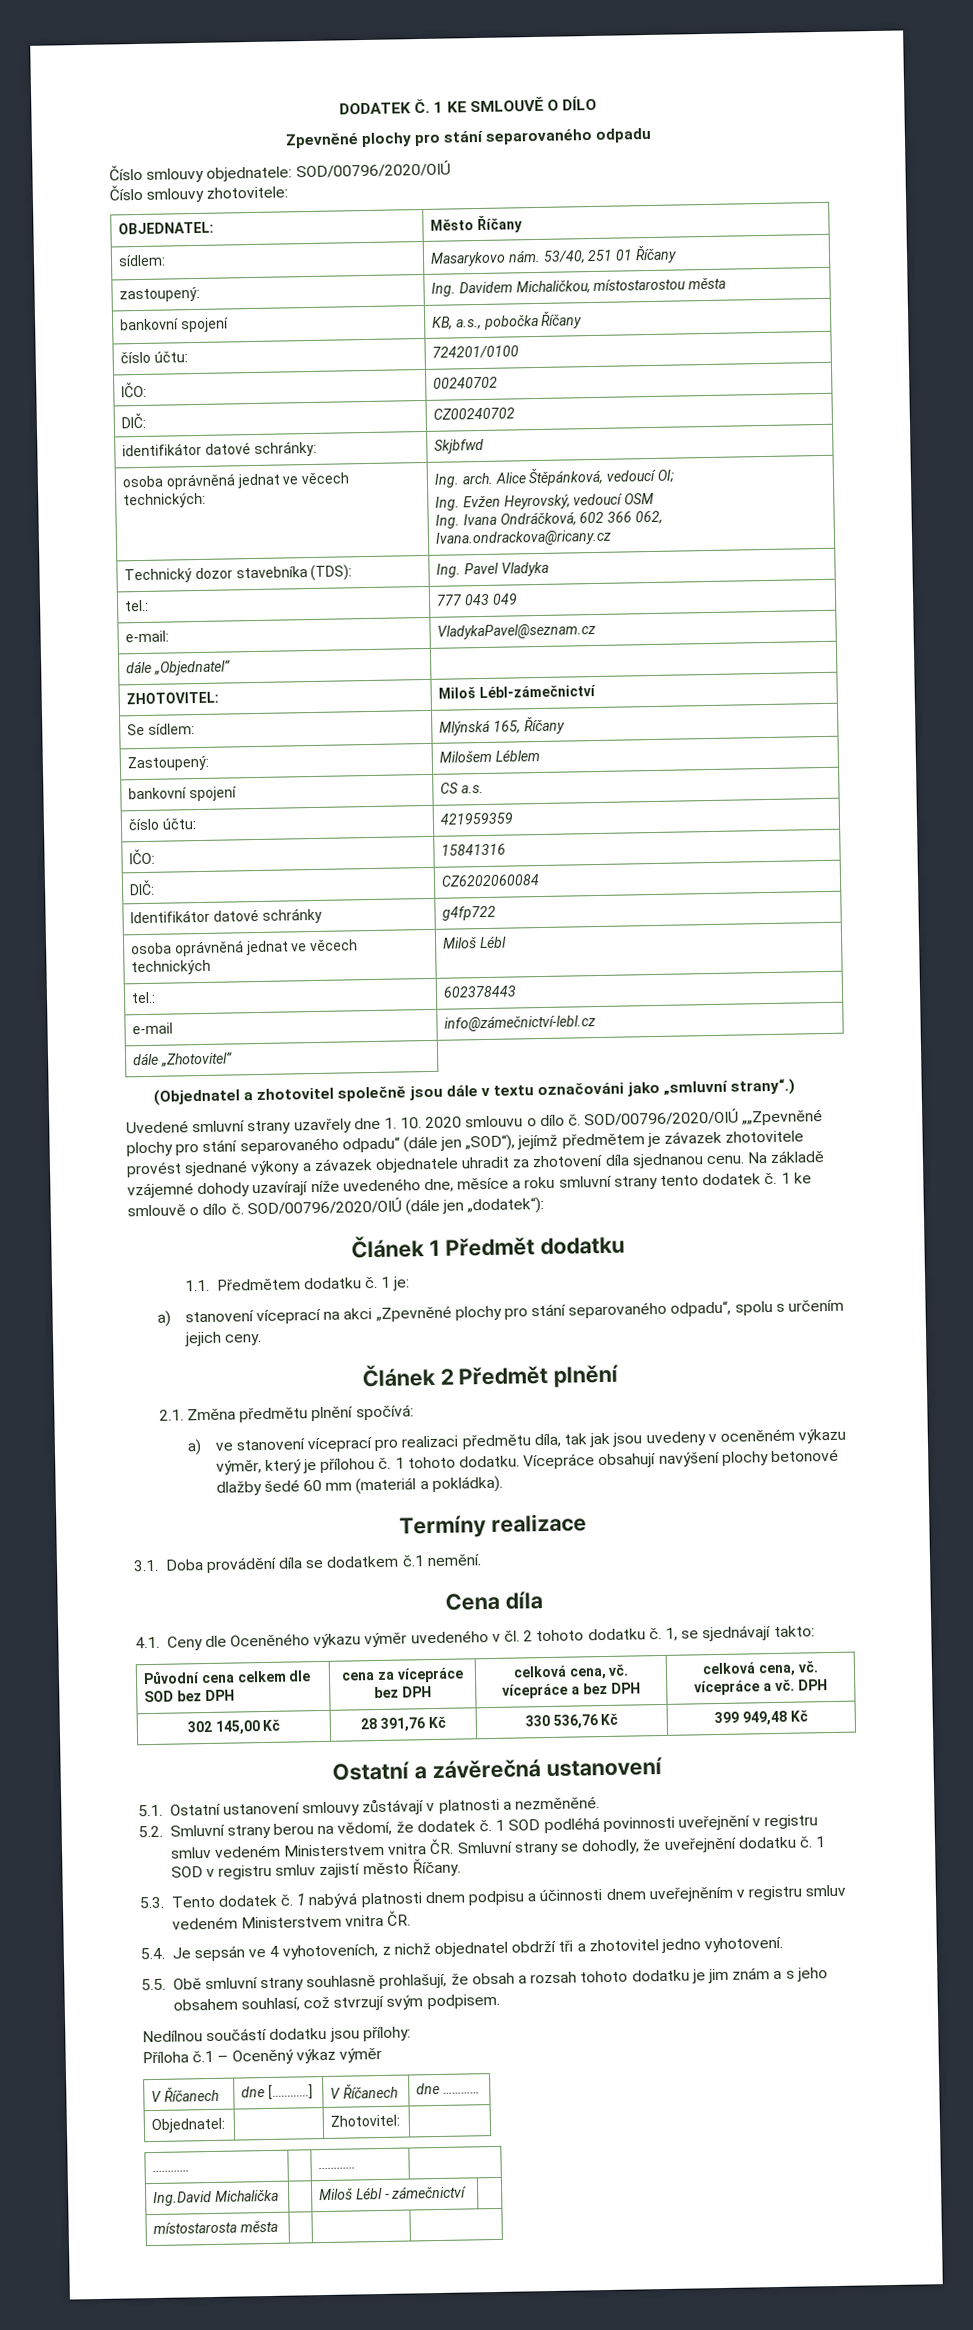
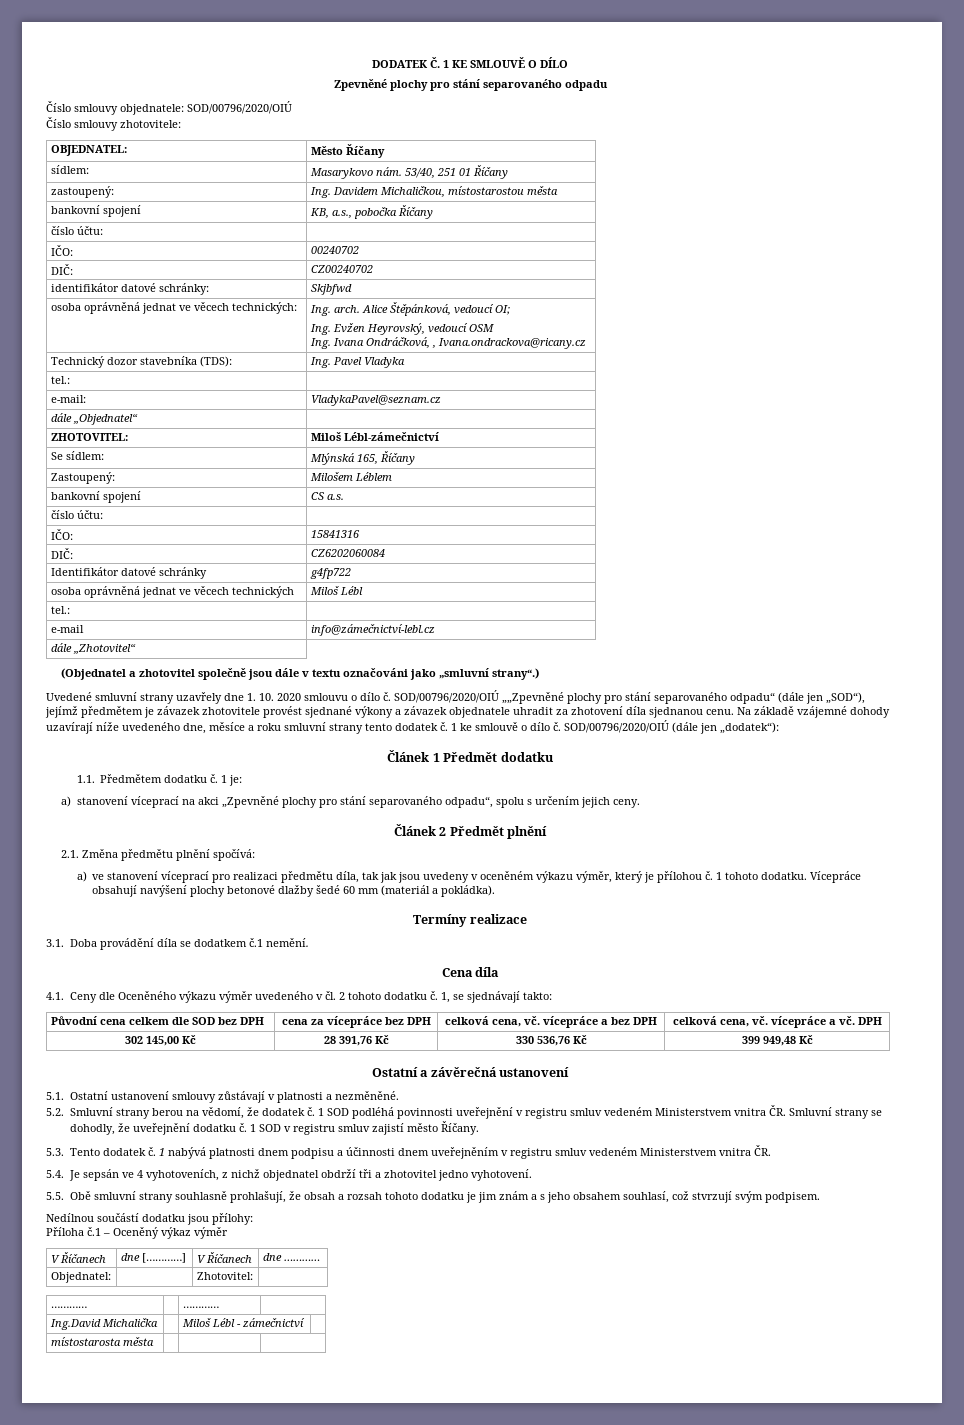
[432,345,520,359] 724201/0100 -> (103, 230) none
[579,510,663,525] 602 366 062, -> [431,345,436,349] ,
[436,593,518,606] 777 043 049 -> (70, 380) none
[440,812,514,825] 421959359 -> (103, 514) none
[443,985,518,998] 602378443 -> (70, 610) none

